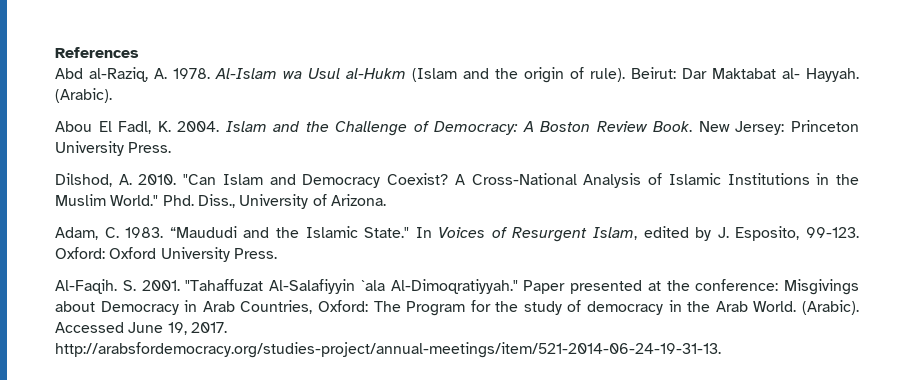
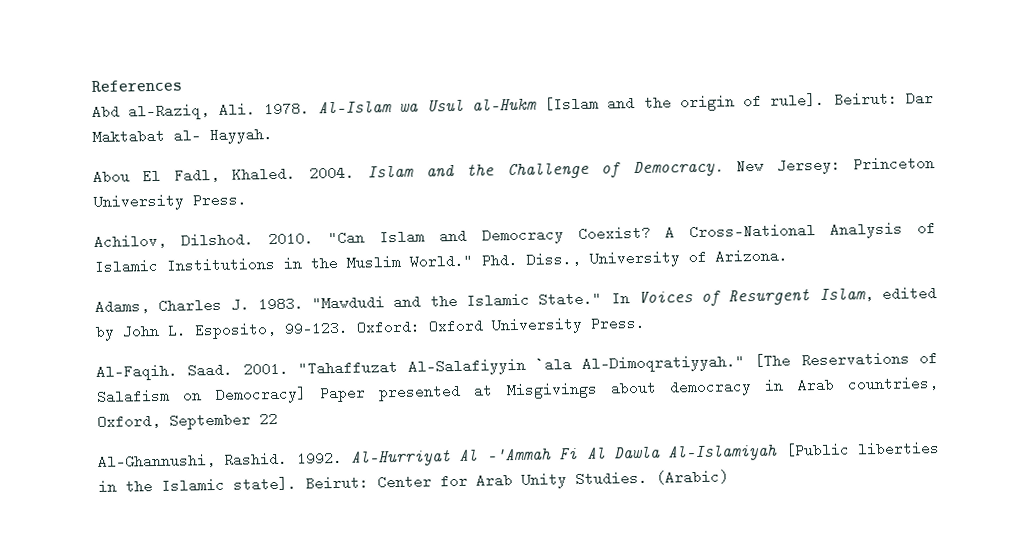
[154,68,167,79] A. -> [218,102,256,117] Ali.
[412,68,457,82] (Islam -> [544,96,600,112] [Islam
[590,68,625,82] rule). -> [770,92,826,108] rule].
[55,88,112,103] (Arabic). -> (273, 136) none
[157,121,171,132] K. -> [232,166,297,182] Khaled.
[434,121,693,135] Democracy: A Boston Review Book. -> [632,160,724,178] Democracy.
[55,173,132,187] Dilshod, A. -> [94,232,255,249] Achilov, Dilshod.
[55,226,237,240] Adam, C. 1983. “Maududi -> [95,295,386,314] Adams, Charles J. 1983. "Mawdudi
[717,227,729,238] J. -> [122,323,187,339] John L.
[122,280,136,291] S. -> [187,362,234,378] Saad.
(518, 286) none -> [754,350,939,369] [96,386,307,404] [The Reservations of Salafism on Democracy]
[666,279,779,291] the conference: -> (494, 390) none
[100,301,179,315] Democracy -> [669,379,753,397] democracy
[240,300,860,316] [55,322,227,335] [55,342,721,358] Countries, Oxford: The Program for the study of democracy in the Arab World. (Arabic). Accessed June 19, 2017. http://arabsfordemocracy.org/studies-project/annual-meetings/item/521-2014-06-24-19-31-13. -> [846,376,939,392] [97,411,278,430] [98,440,941,469] [98,469,729,494] countries, Oxford, September 22 // Al-Ghannushi, Rashid. 1992. Al-Hurriyat Al –'Ammah Fi Al Dawla Al-Islamiyah [Public liberties in the Islamic state]. Beirut: Center for Arab Unity Studies. (Arabic)

